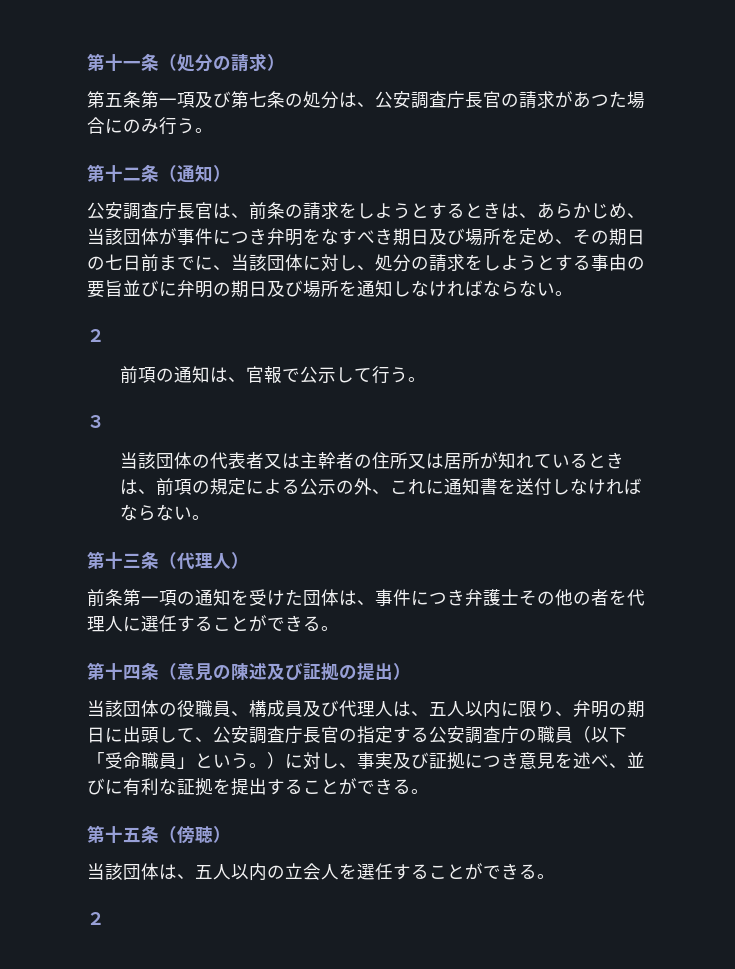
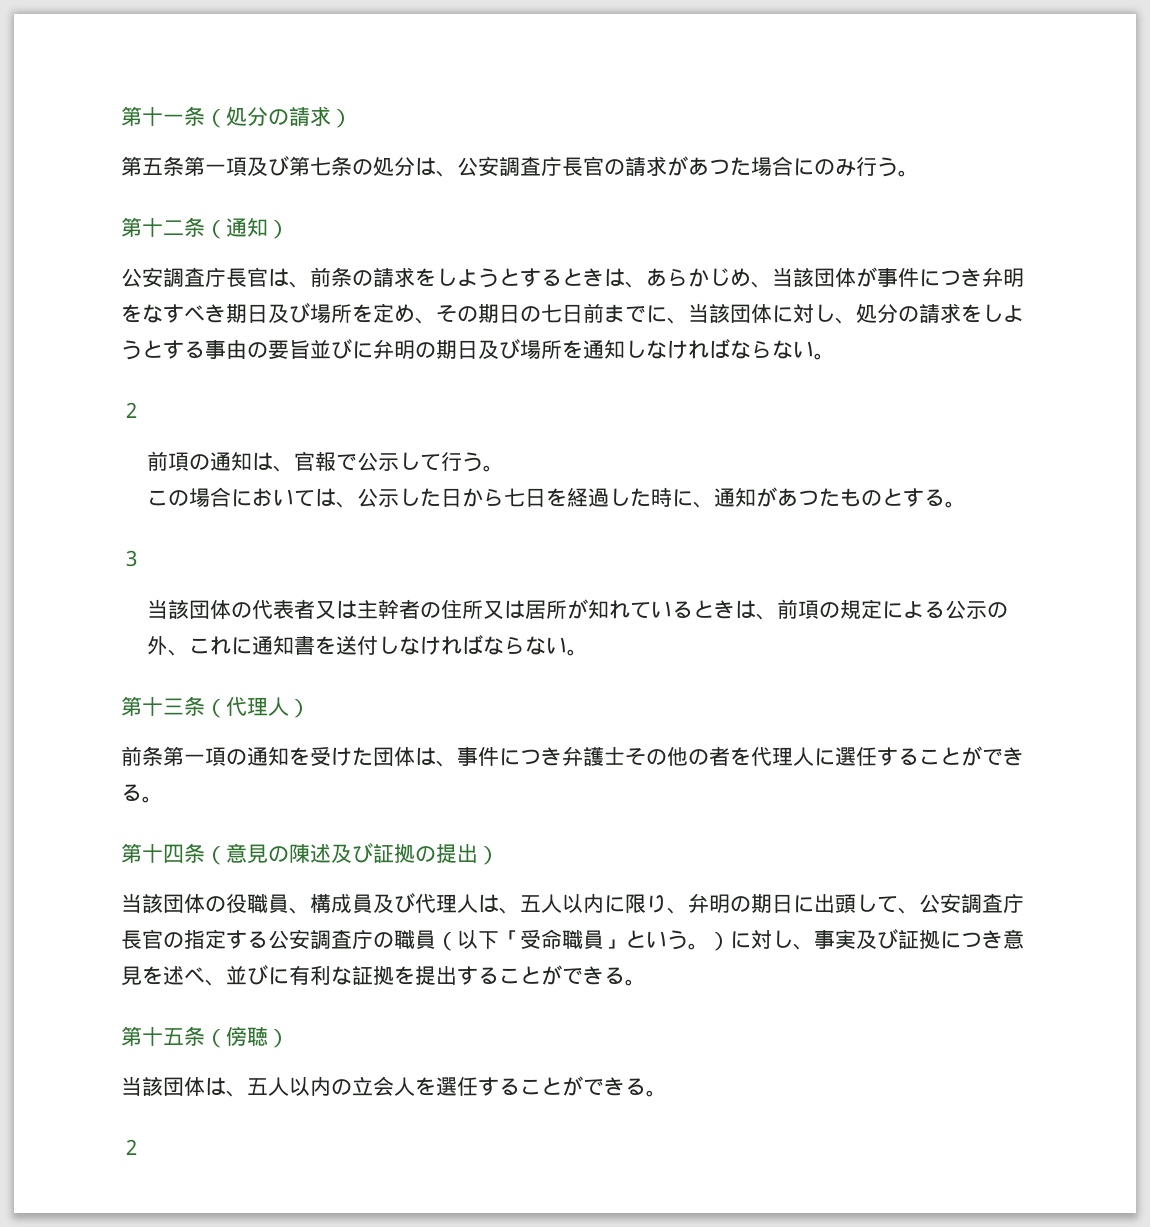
(427, 379) none -> [147,487,967,508] // この場合においては、公示した日から七日を経過した時に、通知があつたものとする。

